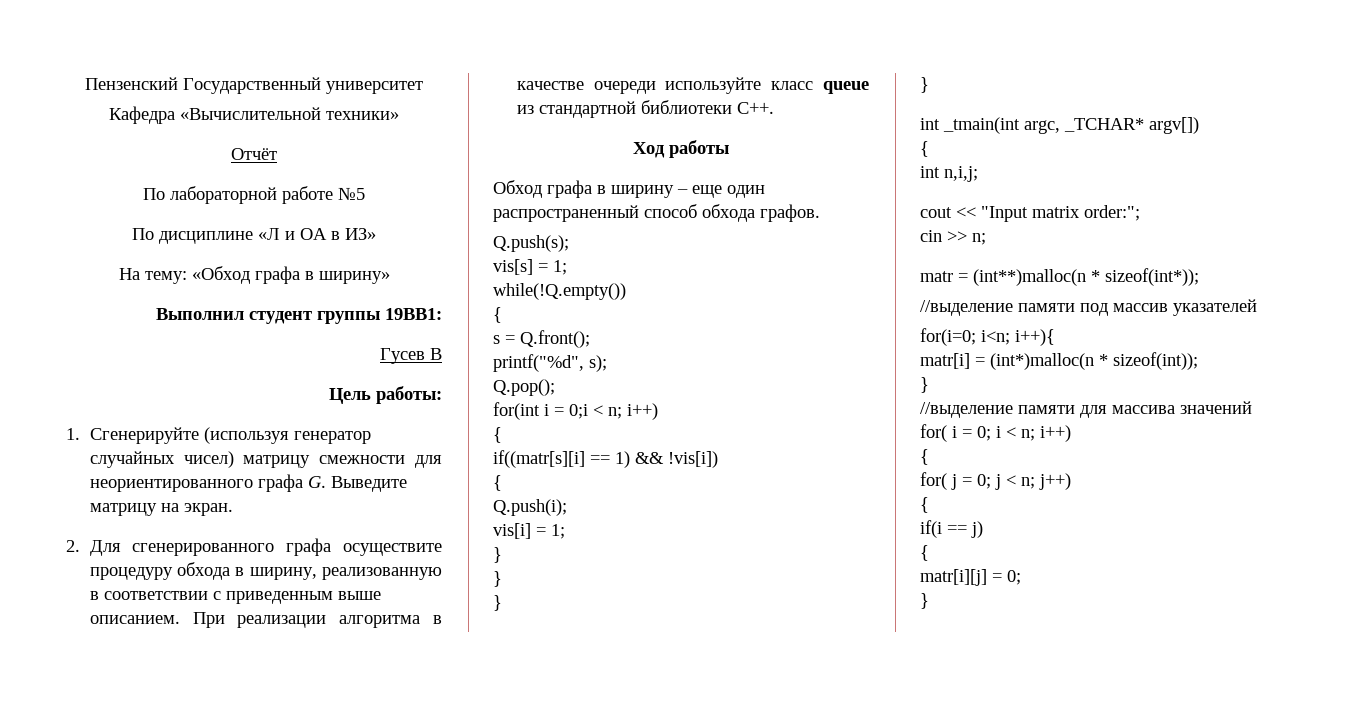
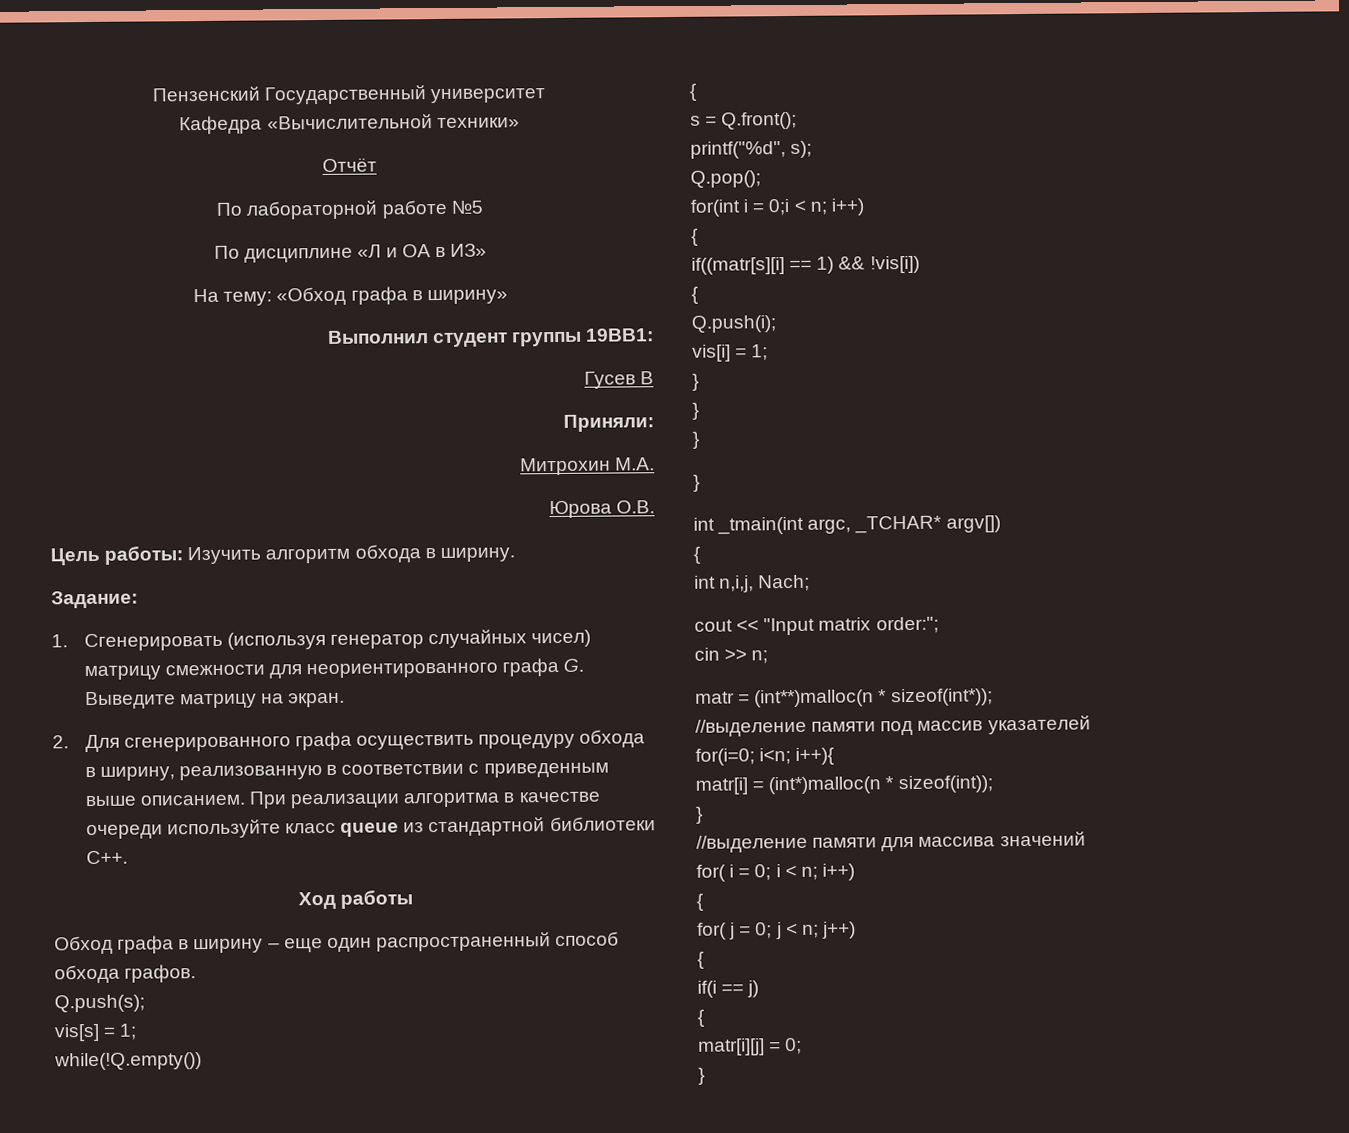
[329,386,442,404] Цель работы: -> [563,414,654,432] [519,457,655,476] [548,500,655,519] [50,544,515,566] [51,590,138,609] Приняли: // Митрохин М.А. // Юрова О.В. // Цель работы: Изучить алгоритм обхода в ширину. // Задание:
[89,427,199,444] Сгенерируйте -> [83,632,223,652] Сгенерировать
[343,543,442,556] осуществите -> [356,734,475,750] осуществить
[944,166,978,182] n,i,j; -> [719,574,811,593] n,i,j, Nach;

